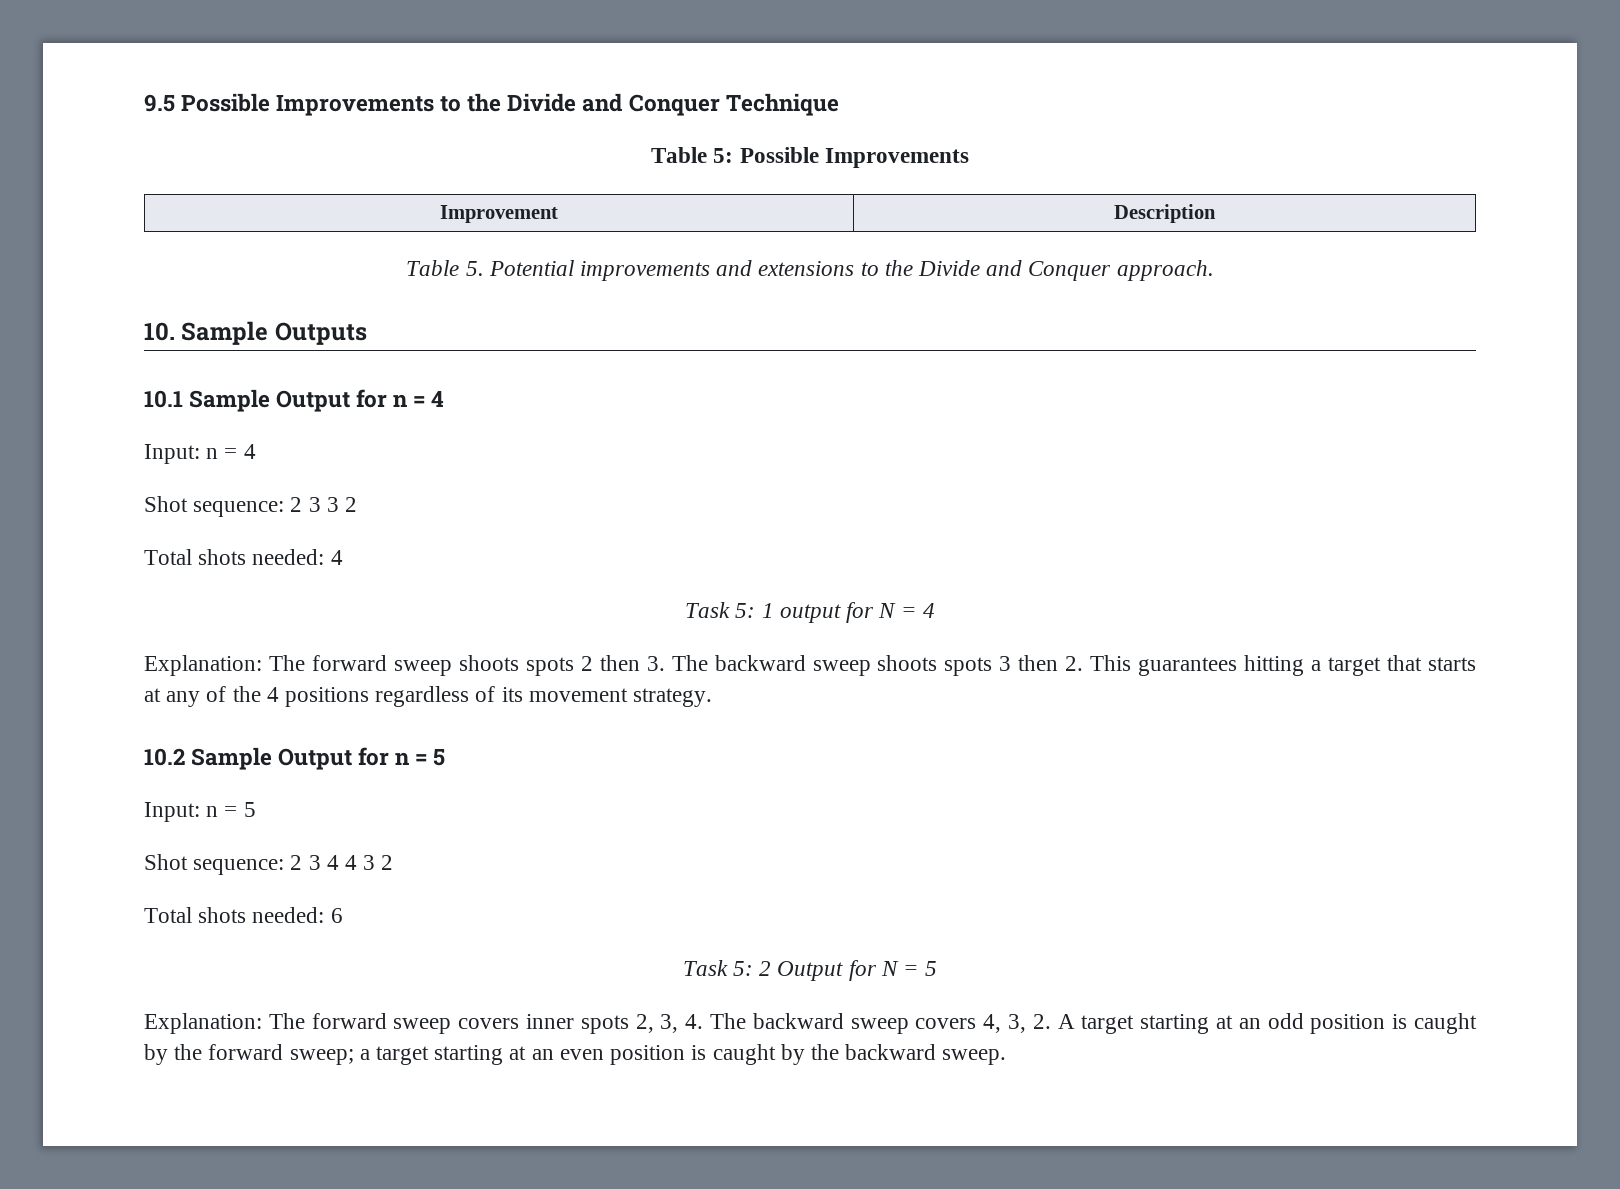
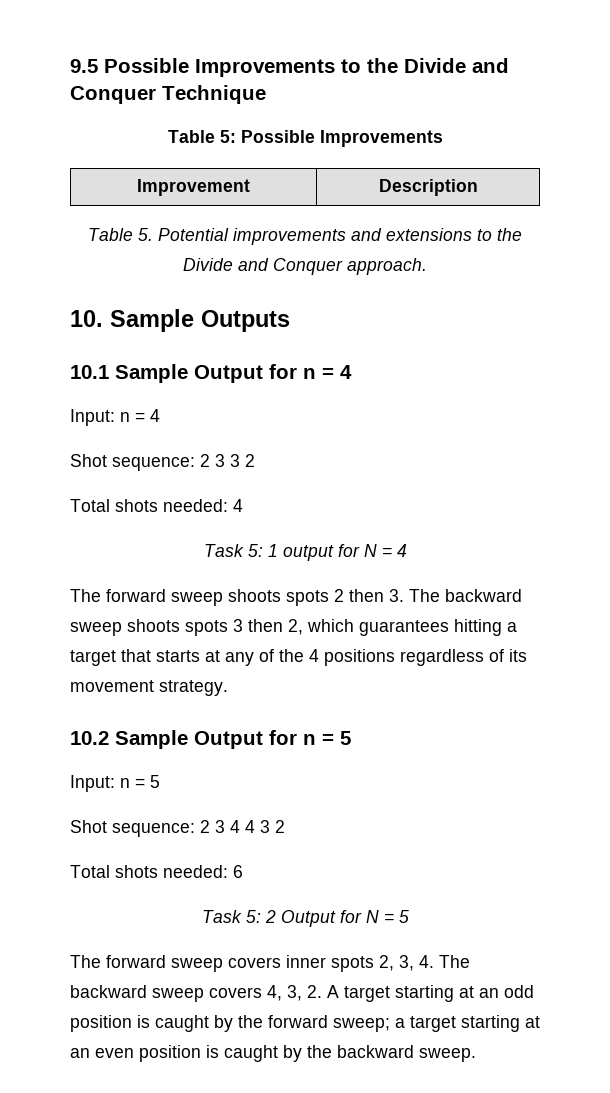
[144,655,262,676] Explanation: -> (407, 550) none
[1065,655,1132,671] 2. This -> [288,619,354,635] 2, which
[144,1013,262,1034] Explanation: -> (409, 916) none

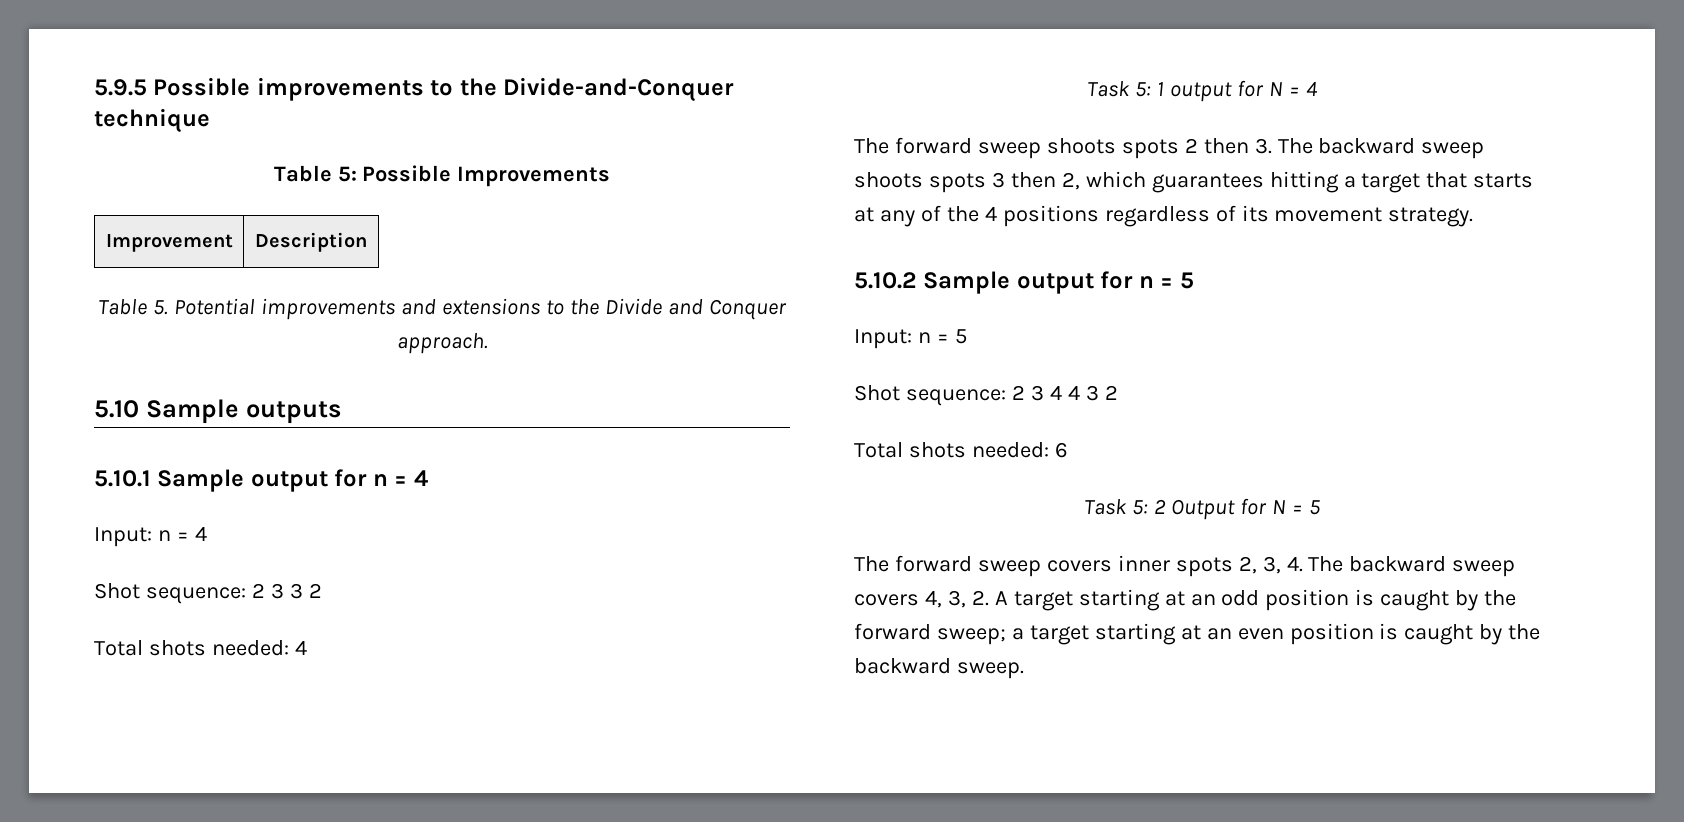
[70,58,509,77] [70,85,266,104] 9.5 Possible Improvements to the Divide and Conquer Technique -> [94,77,735,102] [94,108,210,133] 5.9.5 Possible improvements to the Divide-and-Conquer technique
[70,309,290,332] [70,364,263,383] 10. Sample Outputs // 10.1 Sample Output -> [94,399,341,424] [94,469,328,492] 5.10 Sample outputs // 5.10.1 Sample output
[70,730,263,749] 10.2 Sample Output -> [854,271,1094,294] 5.10.2 Sample output

